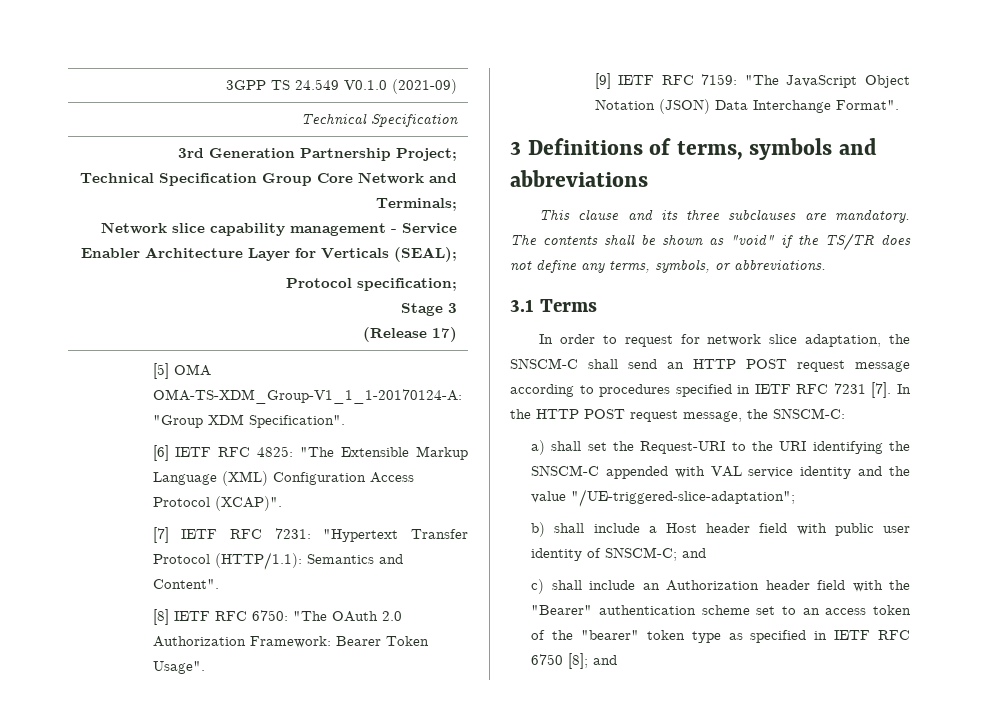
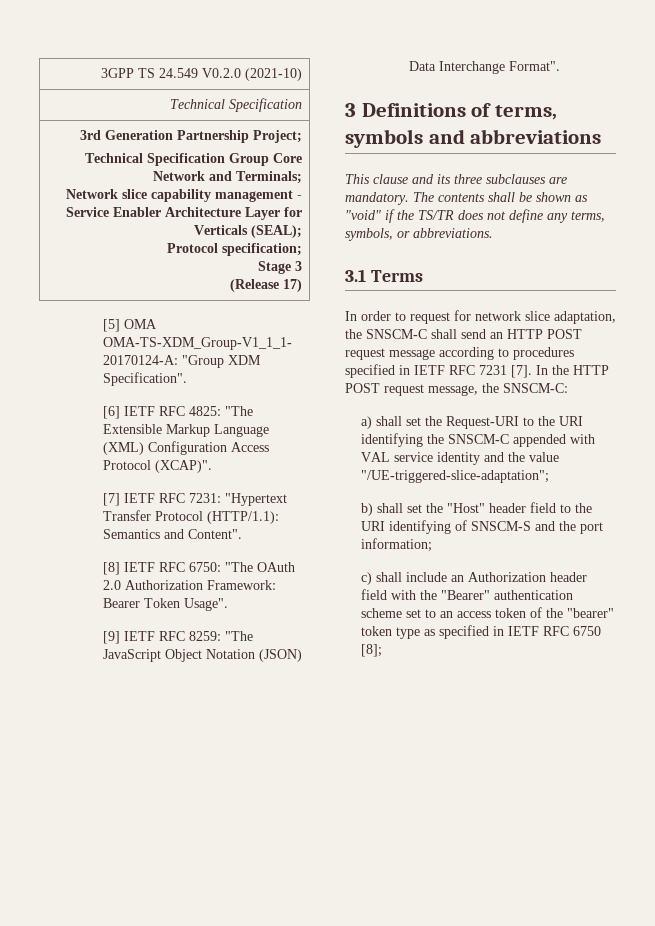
[343,79,457,94] V0.1.0 (2021-09) -> [202,68,303,81] V0.2.0 (2021-10)
[701,74,738,85] 7159: -> [188,631,221,641] 8259:
[593,523,910,536] [531,547,707,561] include a Host header field with public user identity of SNSCM-C; and -> [406,502,592,513] [360,520,603,534] [360,538,432,552] set the "Host" header field to the URI identifying of SNSCM-S and the port information;
[593,655,618,665] and -> (382, 650) none

